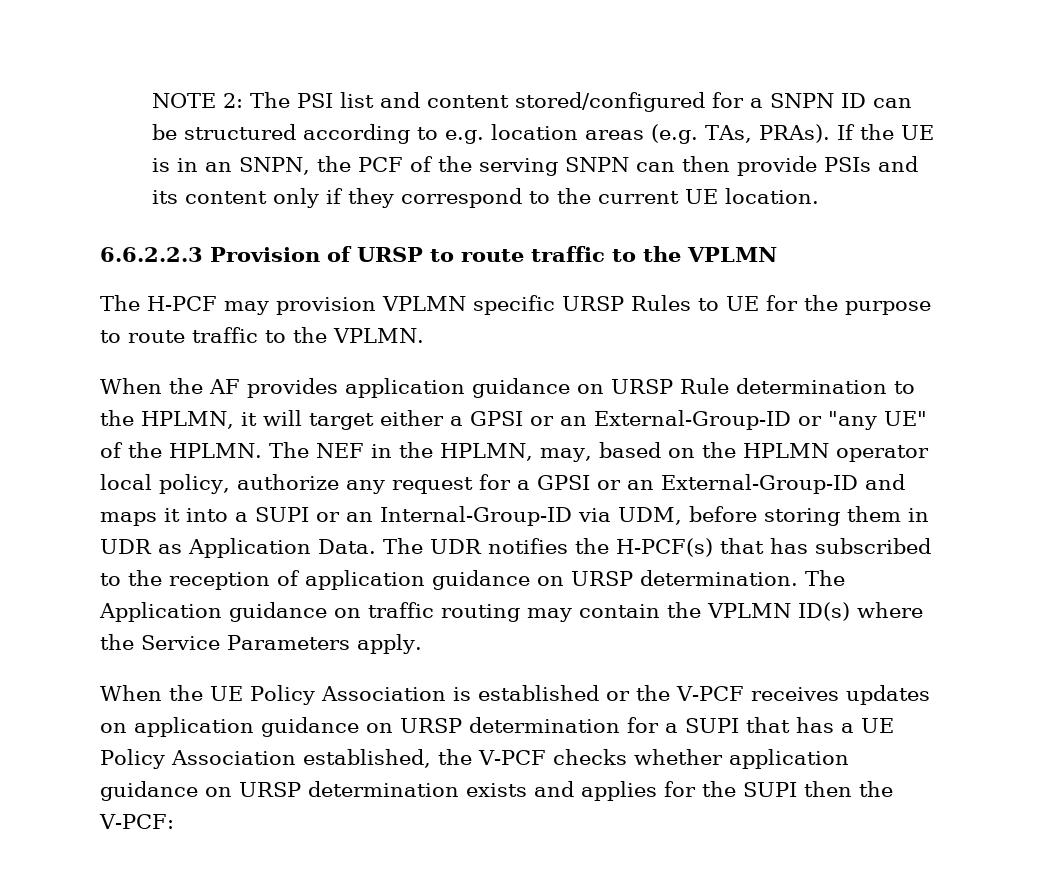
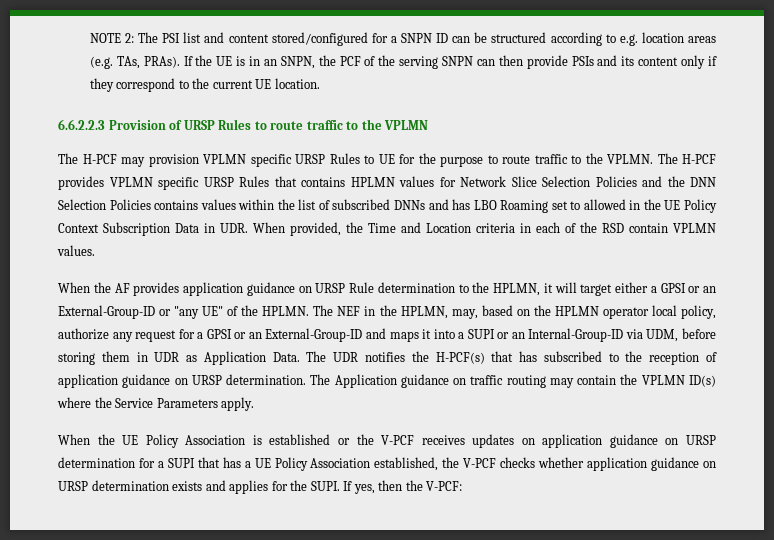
(423, 254) none -> [218,119,252,130] Rules
(424, 335) none -> [657,153,716,164] [58,176,716,190] [58,199,717,213] [58,222,716,236] [57,245,95,256] The H-PCF provides VPLMN specific URSP Rules that contains HPLMN values for Network Slice Selection Policies and the DNN Selection Policies contains values within the list of subscribed DNNs and has LBO Roaming set to allowed in the UE Policy Context Subscription Data in UDR. When provided, the Time and Location criteria in each of the RSD contain VPLMN values.
[743,782,797,797] SUPI -> [310,481,375,494] SUPI. If yes,

